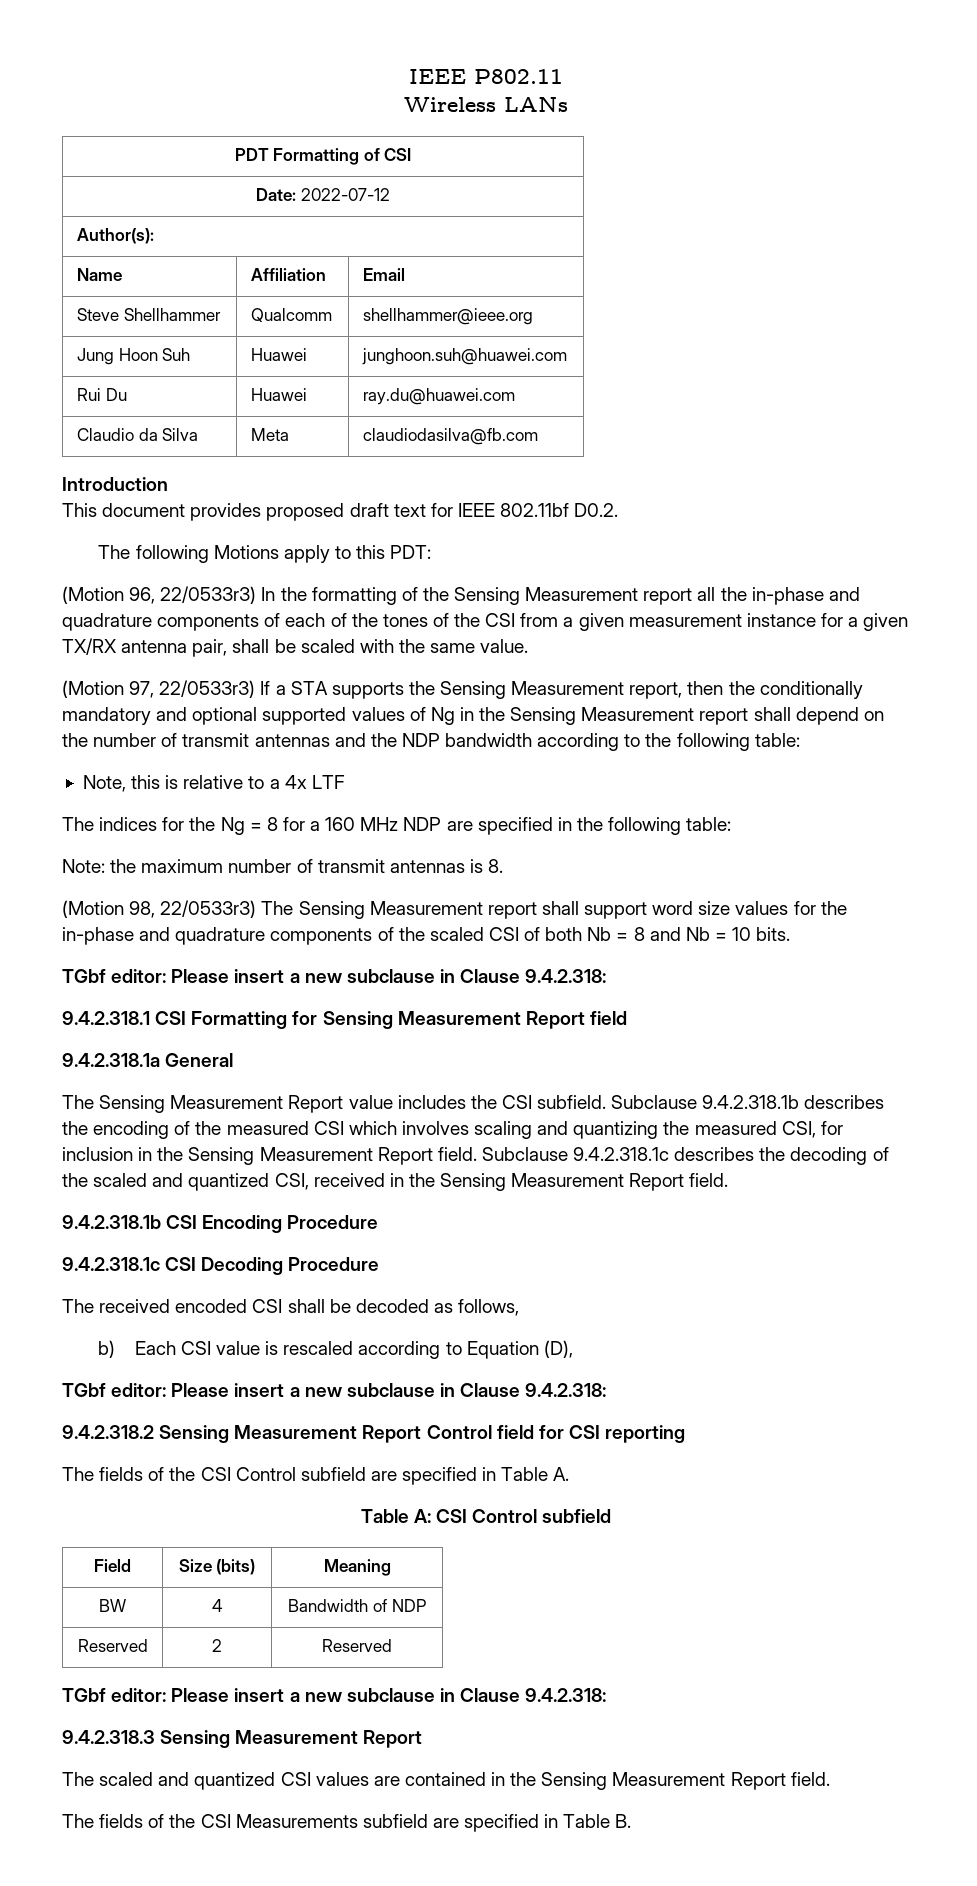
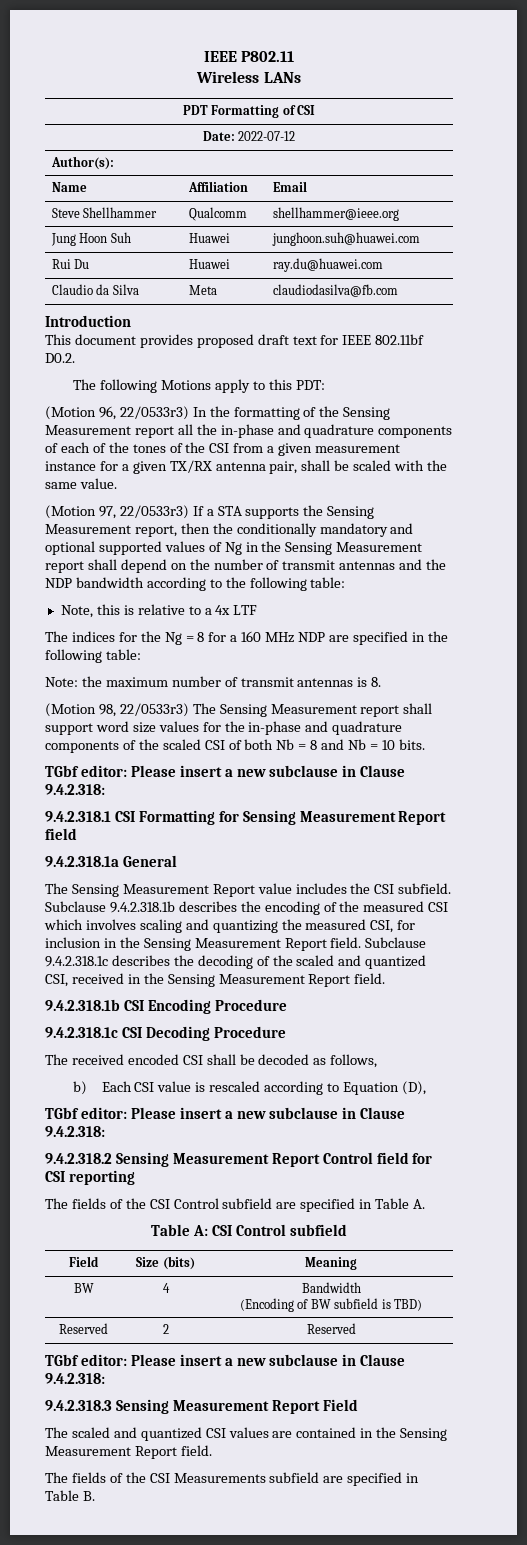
[372,1599,426,1612] of NDP -> [239,1298,423,1312] // (Encoding of BW subfield is TBD)
(423, 1739) none -> [322,1399,358,1411] Field

